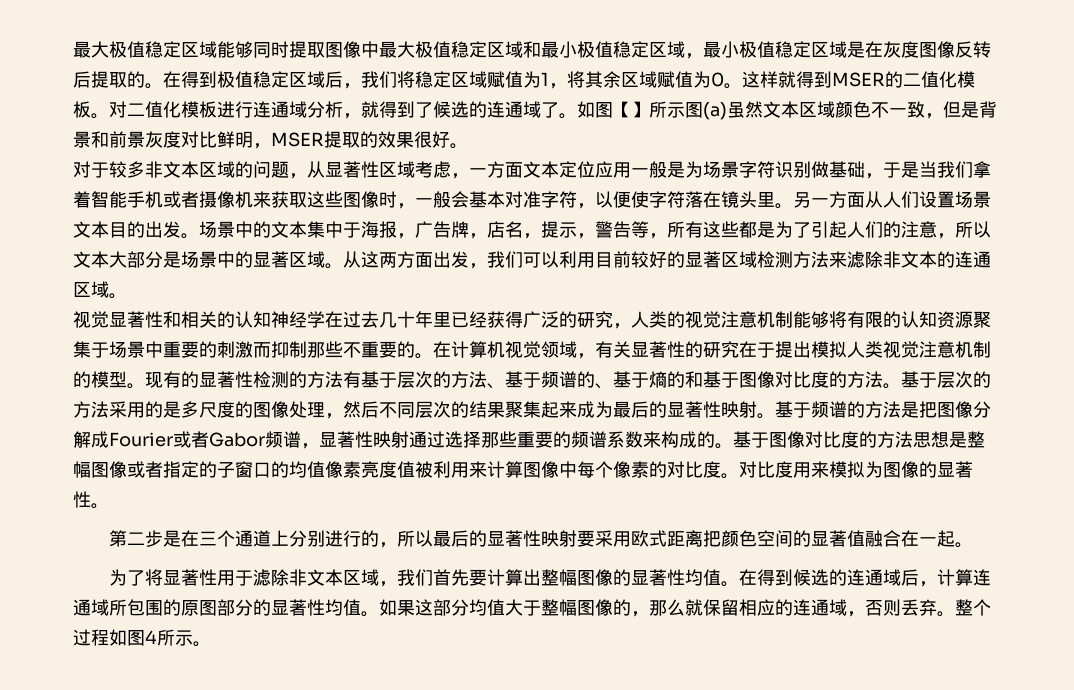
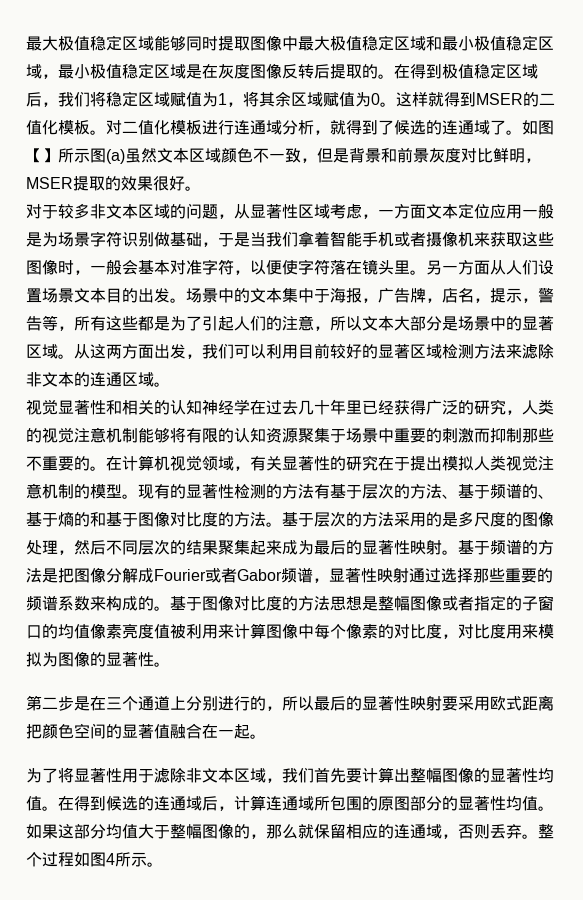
[721,473,739,479] 。 -> [442,634,458,639] ，

